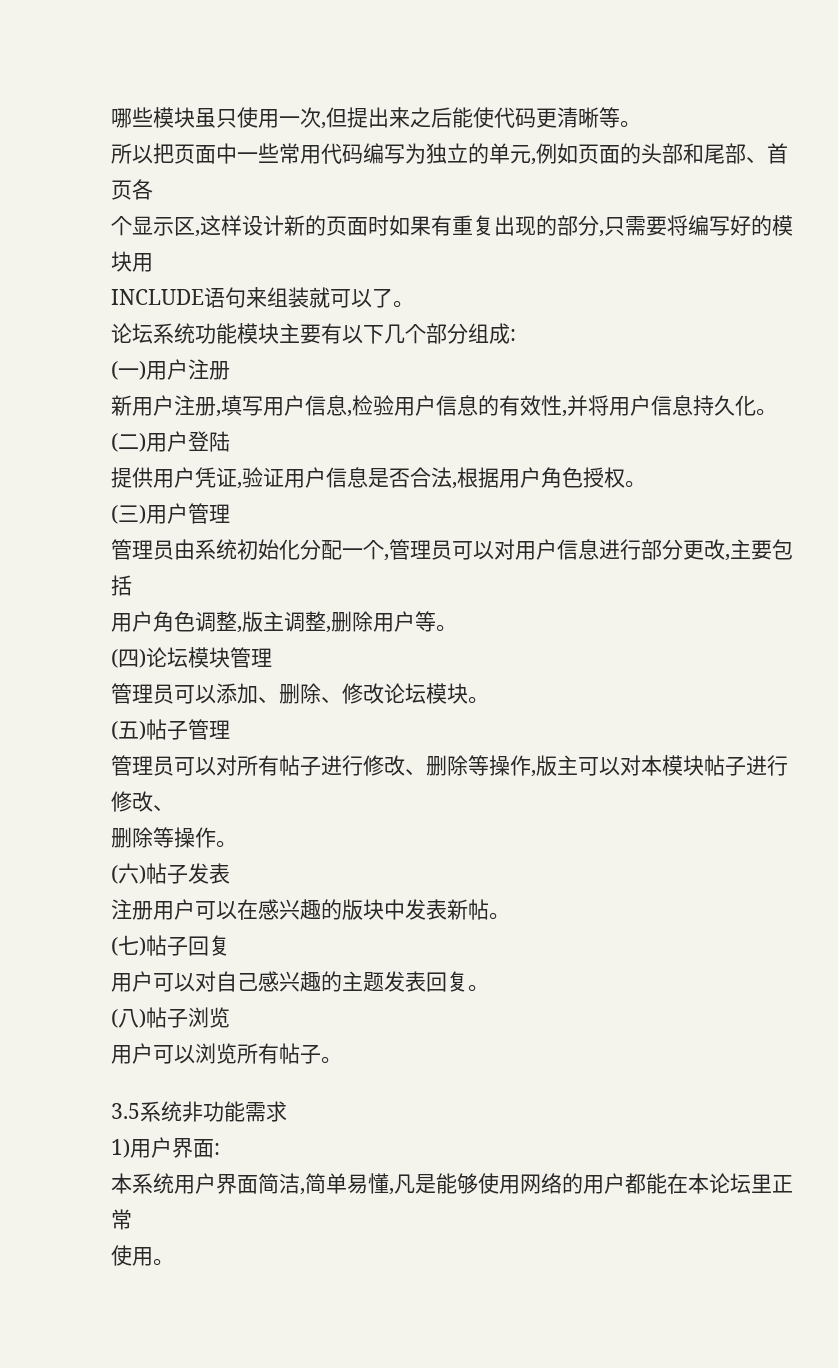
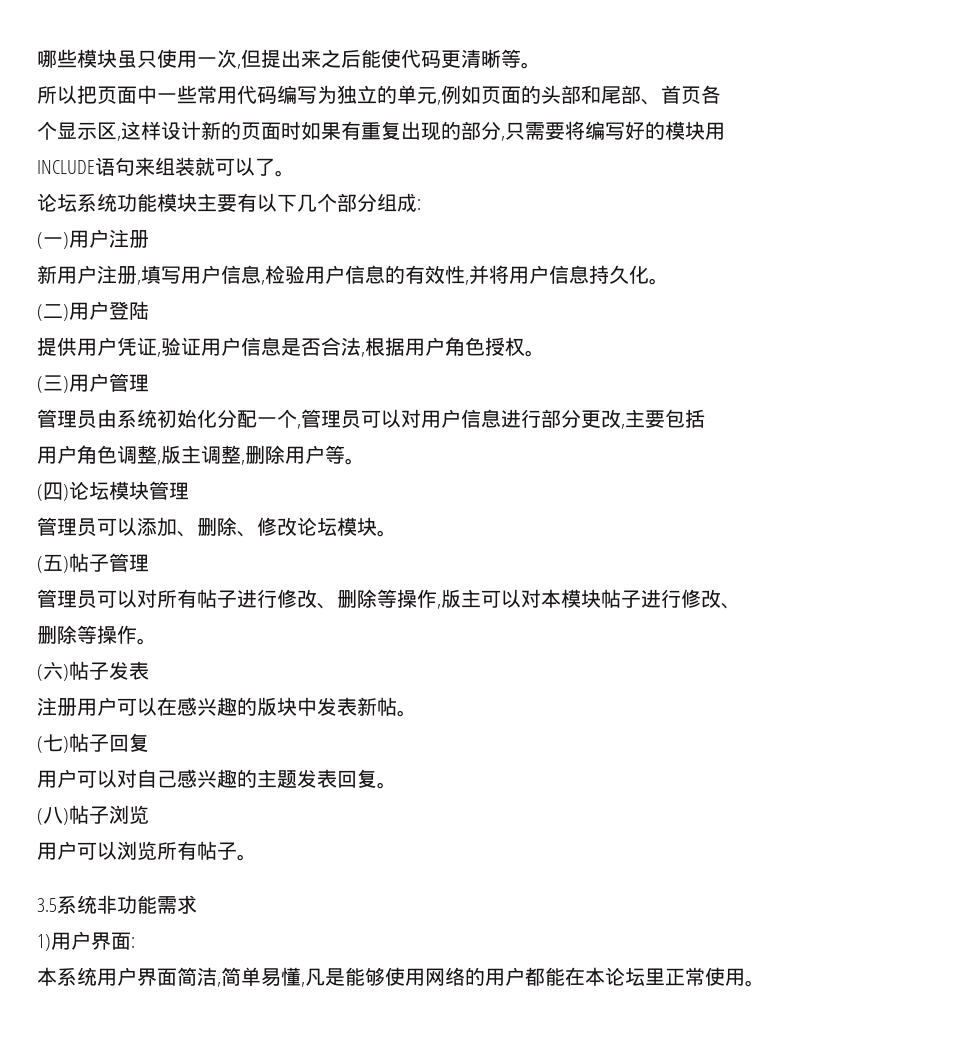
(132, 1219) // -> (705, 976) none

